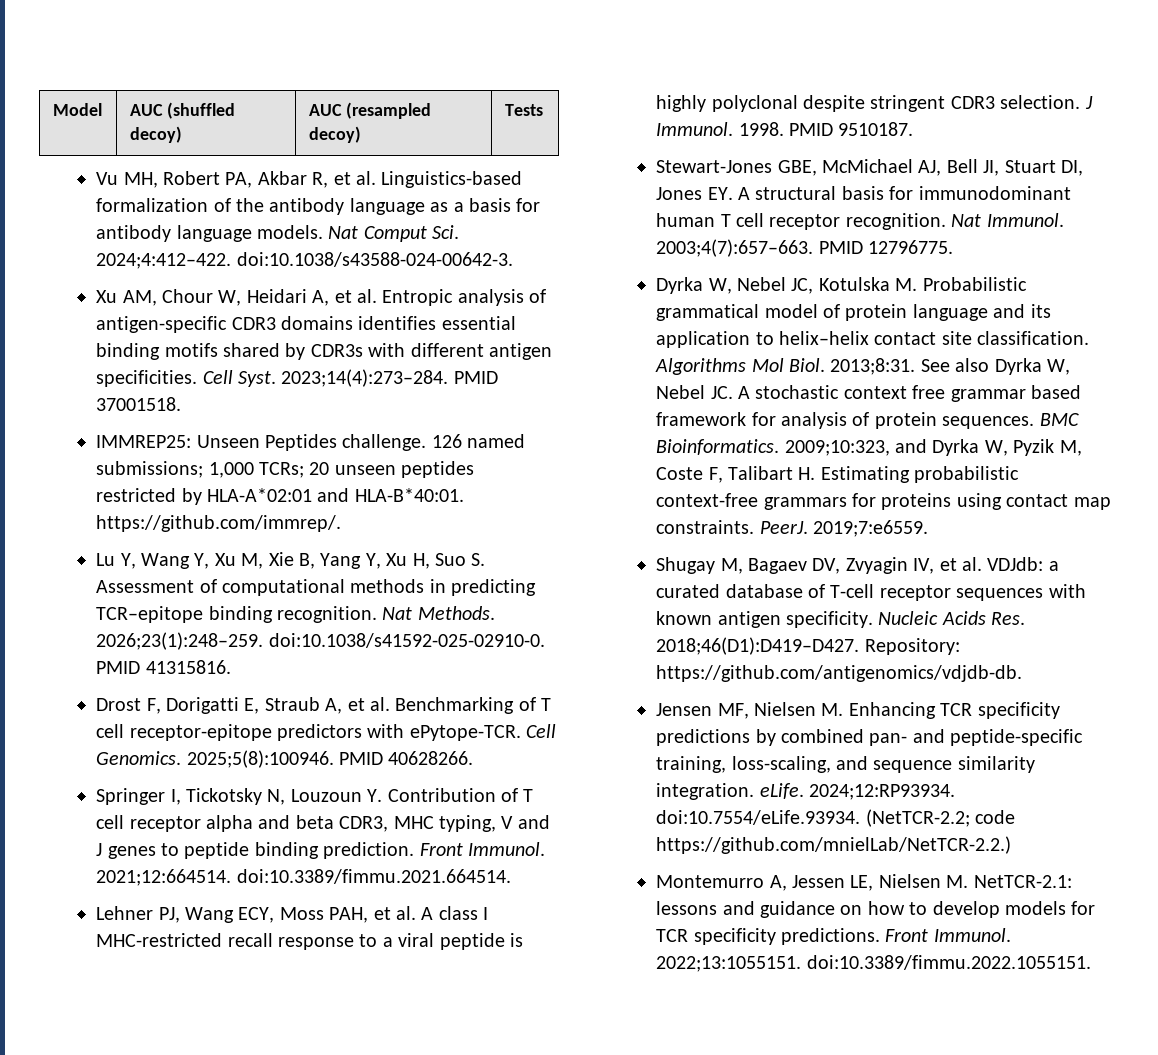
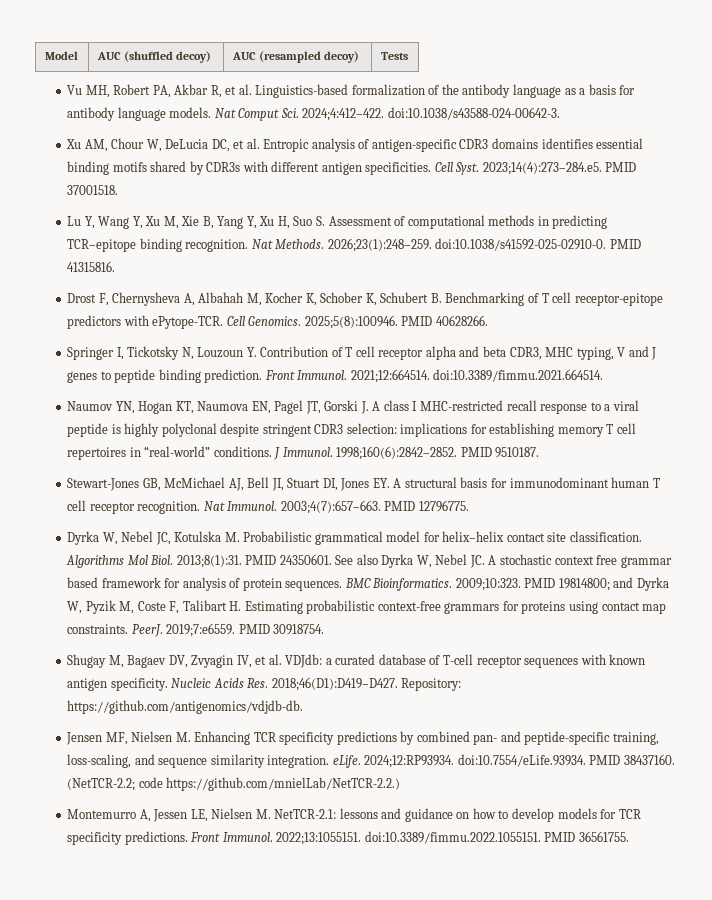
[246,289,330,306] Heidari A, -> [165,139,230,152] DeLucia DC,
[281,369,449,387] 2023;14(4):273–284. -> [482,162,602,175] 2023;14(4):273–284.e5.
[96,434,526,451] [96,461,475,478] [96,488,464,505] [96,515,342,532] // IMMREP25: Unseen Peptides challenge. 126 named submissions; 1,000 TCRs; 20 unseen peptides restricted by HLA-A*02:01 and HLA-B*40:01. https://github.com/immrep/. -> (119, 190) none
[166,697,391,714] Dorigatti E, Straub A, et al. -> [112,292,442,306] Chernysheva A, Albahah M, Kocher K, Schober K, Schubert B.
[96,906,417,923] Lehner PJ, Wang ECY, Moss PAH, et al. -> [67,400,369,414] Naumov YN, Hogan KT, Naumova EN, Pagel JT, Gorski J.
[1000,95,1081,109] selection. -> [346,423,636,437] [67,446,272,460] selection: implications for establishing memory T cell repertoires in “real-world” conditions.
[738,122,784,136] 1998. -> [336,446,458,460] 1998;160(6):2842–2852.
[777,160,817,176] GBE, -> [142,478,161,491] GB,
[823,304,1051,321] [656,331,774,348] of protein language and its application to -> [423,532,440,542] for
[830,358,916,375] 2013;8:31. -> [176,554,332,568] 2013;8(1):31. PMID 24350601.
[784,440,890,456] 2009;10:323, -> [455,578,610,591] 2009;10:323. PMID 19814800;
(929, 528) none -> [238,624,325,635] PMID 30918754.
(861, 817) none -> [589,754,675,765] PMID 38437160.
(1091, 962) none -> [544,831,629,842] PMID 36561755.

